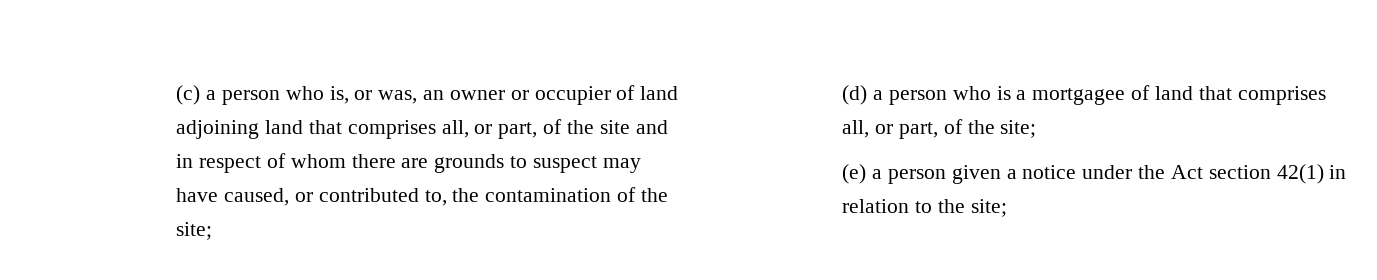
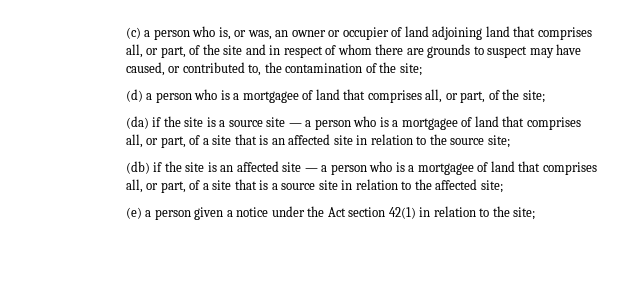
(1037, 129) none -> [125,116,581,130] [125,134,510,148] [125,161,597,175] [125,179,503,193] // (da) if the site is a source site — a person who is a mortgagee of land that comprises all, or part, of a site that is an affected site in relation to the source site; // (db) if the site is an affected site — a person who is a mortgagee of land that comprises all, or part, of a site that is a source site in relation to the affected site;

